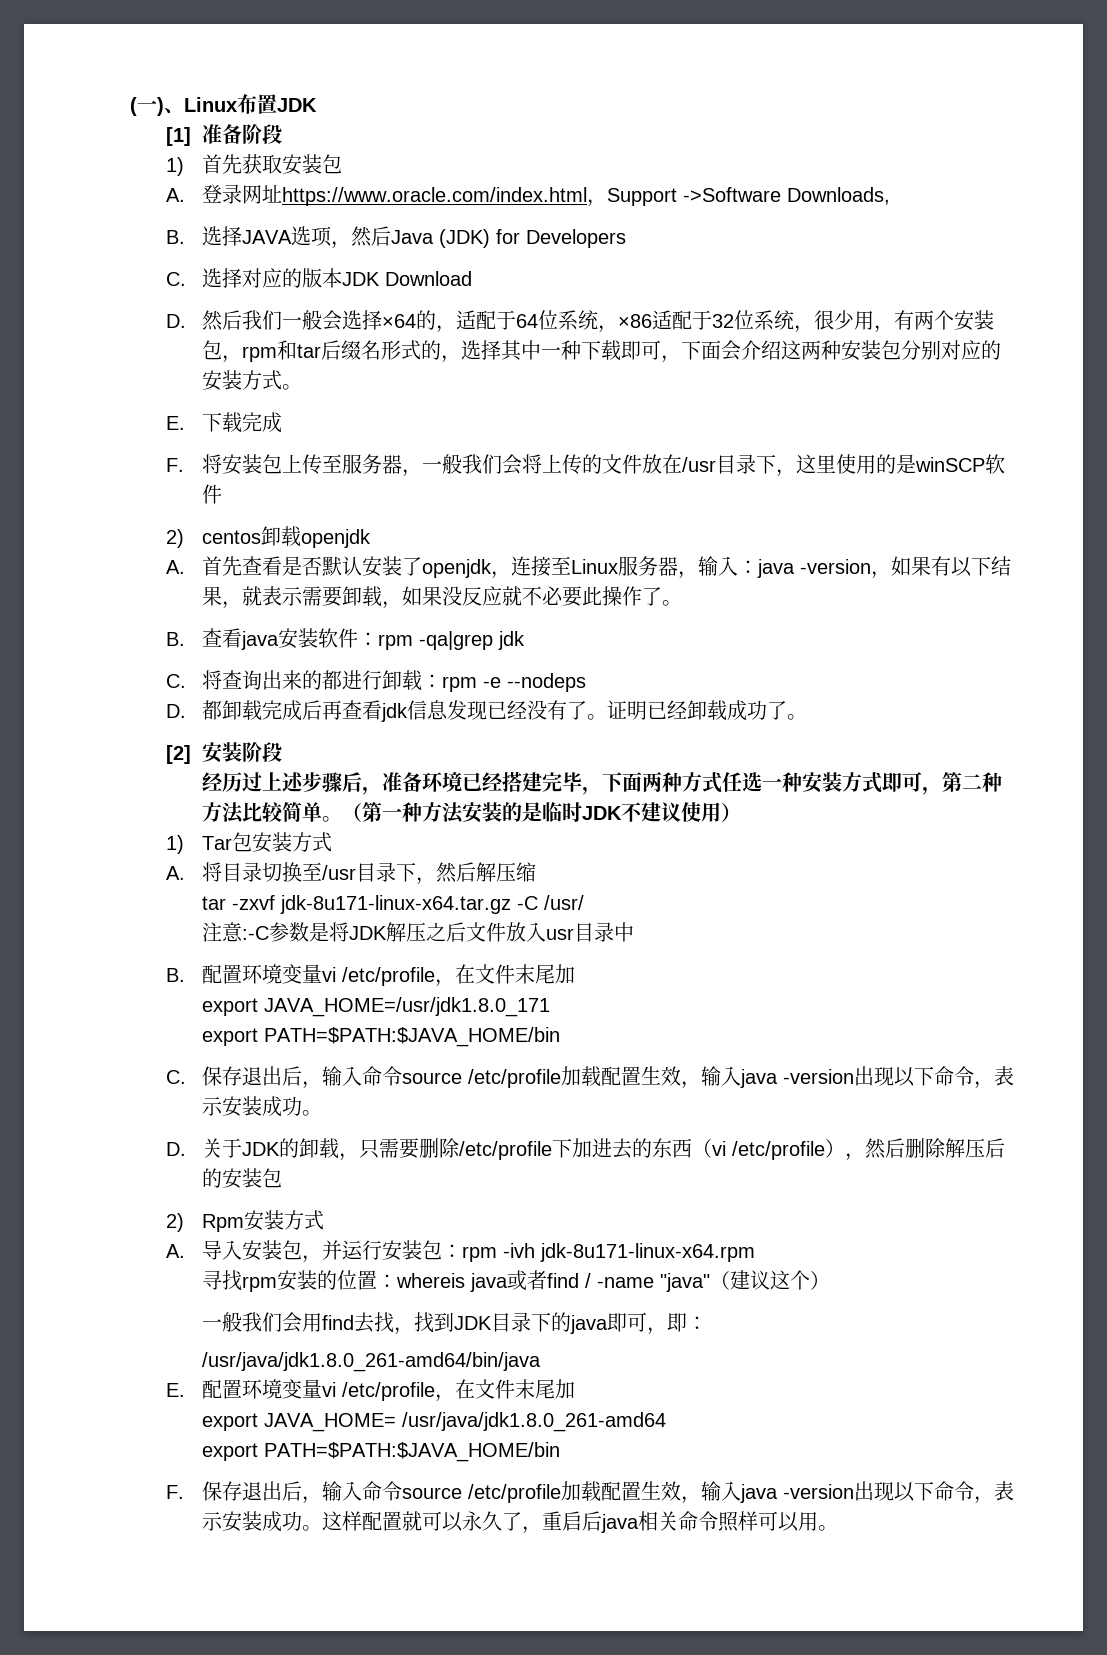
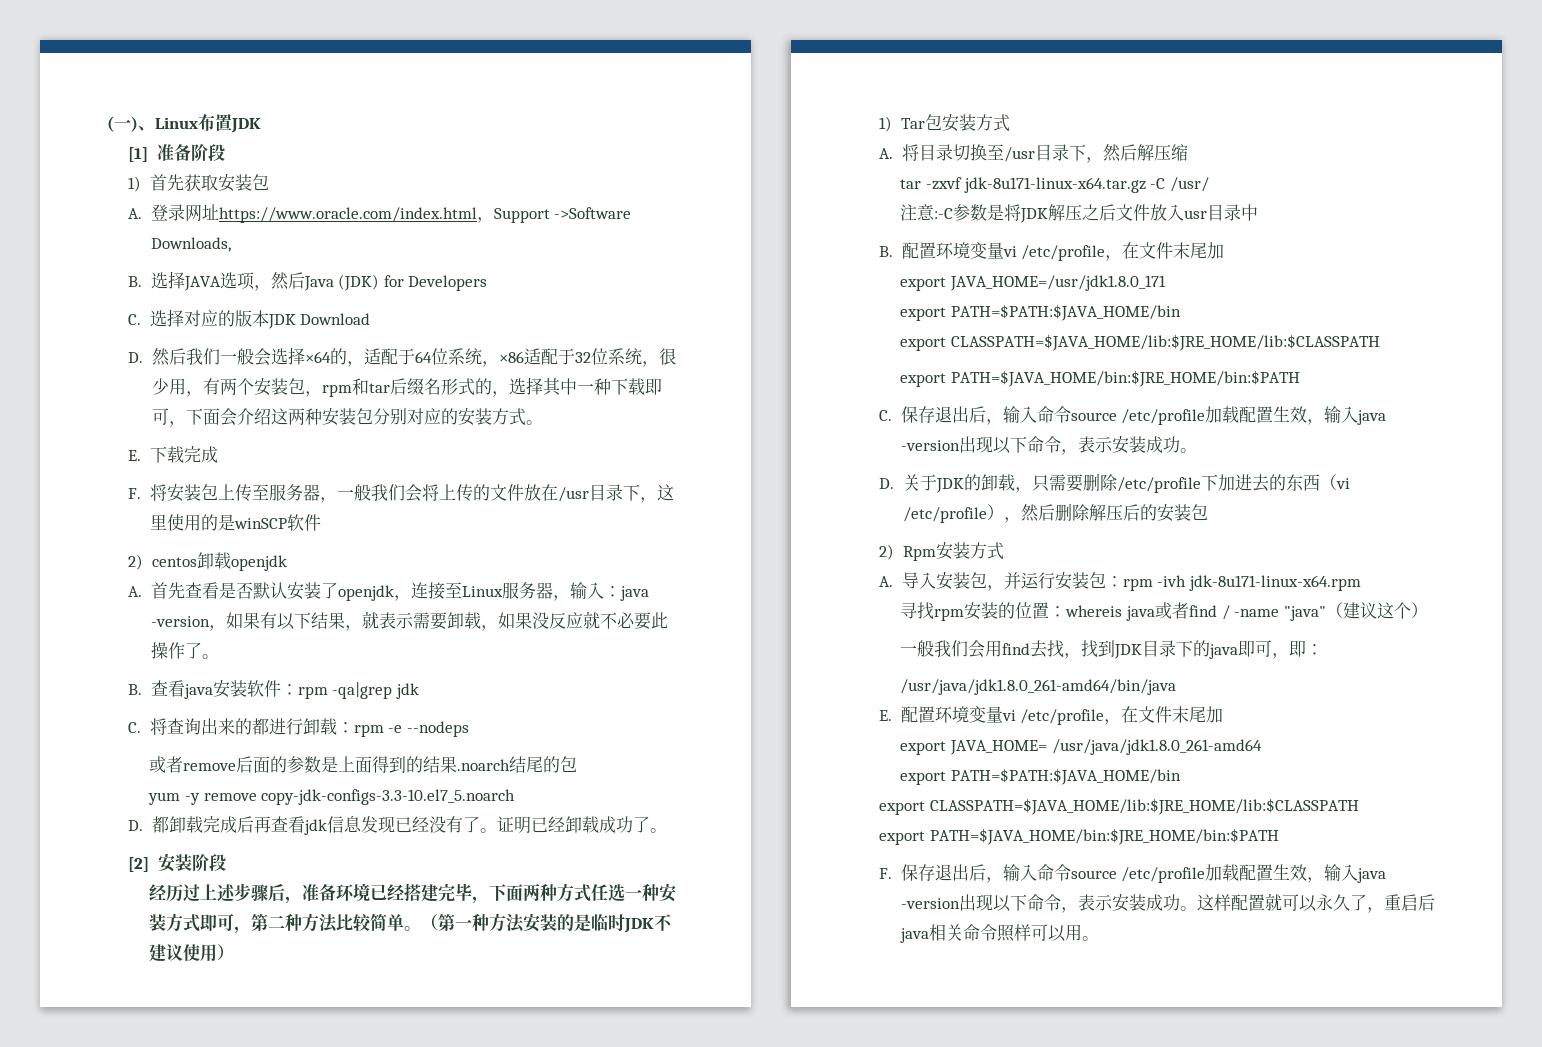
(587, 682) none -> [149,756,578,773] [148,789,516,805] // 或者remove后面的参数是上面得到的结果.noarch结尾的包 // yum -y remove copy-jdk-configs-3.3-10.el7_5.noarch
(561, 1037) none -> [900,334,1380,351] [900,370,1300,387] // export CLASSPATH=$JAVA_HOME/lib:$JRE_HOME/lib:$CLASSPATH // export PATH=$JAVA_HOME/bin:$JRE_HOME/bin:$PATH
(561, 1452) none -> [879,798,1359,815] [879,828,1279,845] // export CLASSPATH=$JAVA_HOME/lib:$JRE_HOME/lib:$CLASSPATH // export PATH=$JAVA_HOME/bin:$JRE_HOME/bin:$PATH

